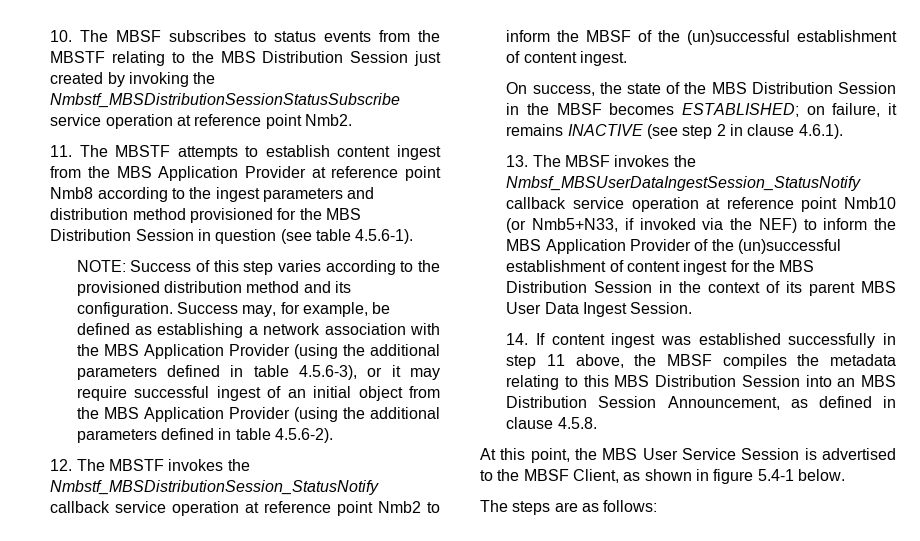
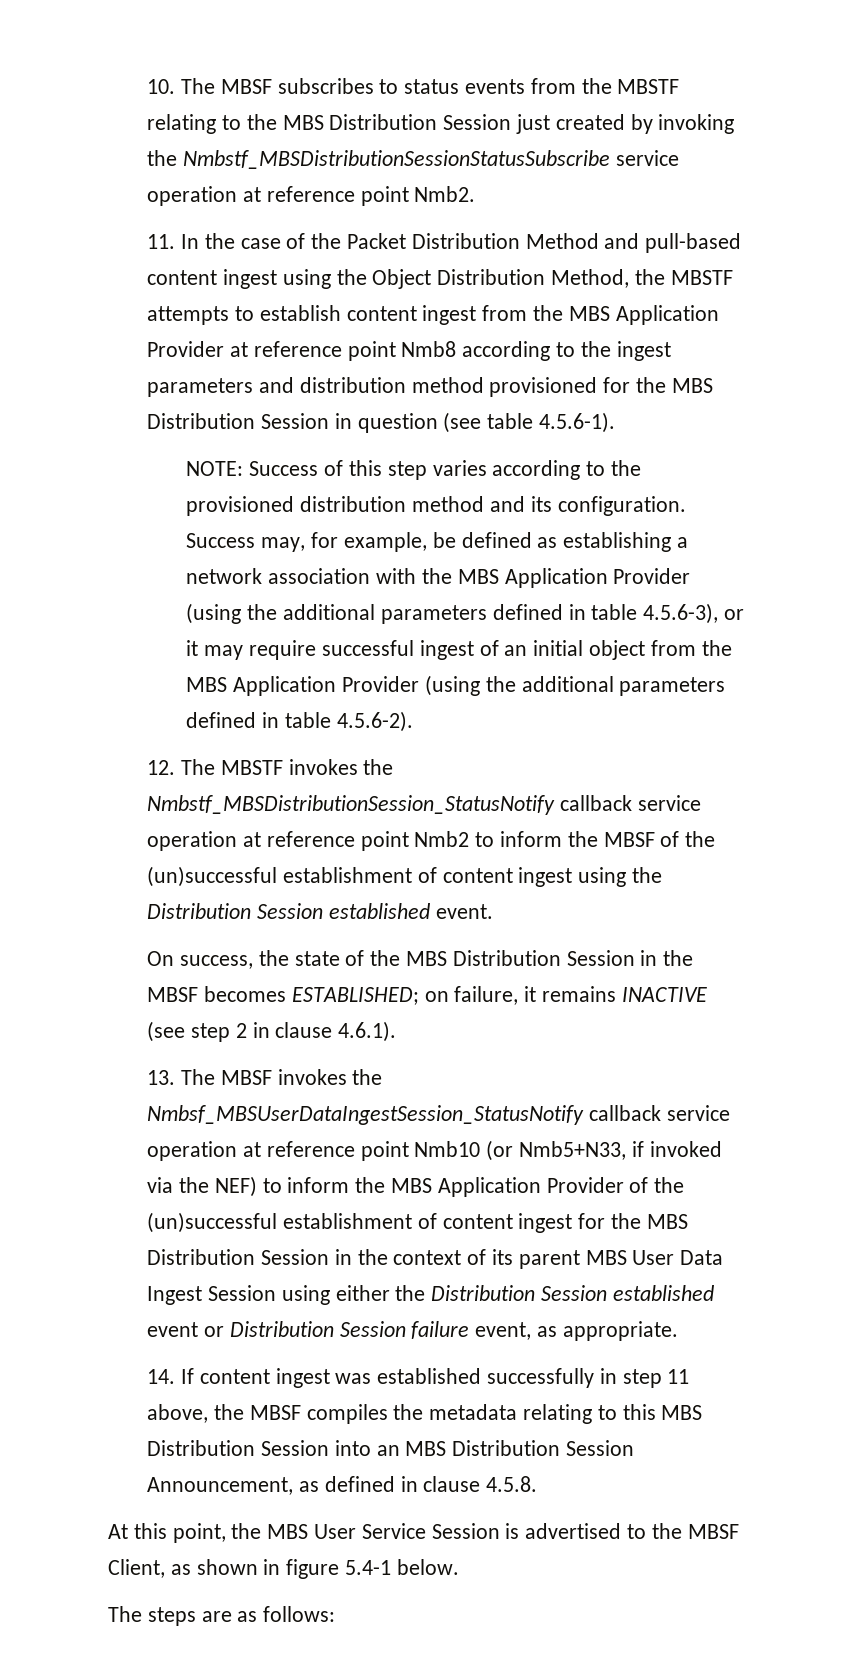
[79,145,108,157] The -> [181,233,742,253] [147,269,665,289] In the case of the Packet Distribution Method and pull-based content ingest using the Object Distribution Method, the
[579,51,627,66] ingest. -> [518,867,663,887] [147,903,493,919] ingest using the Distribution Session established event.
[630,302,693,314] Session. -> [208,1285,714,1305] [147,1321,678,1341] Session using either the Distribution Session established event or Distribution Session failure event, as appropriate.

